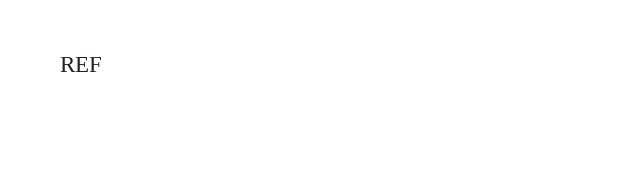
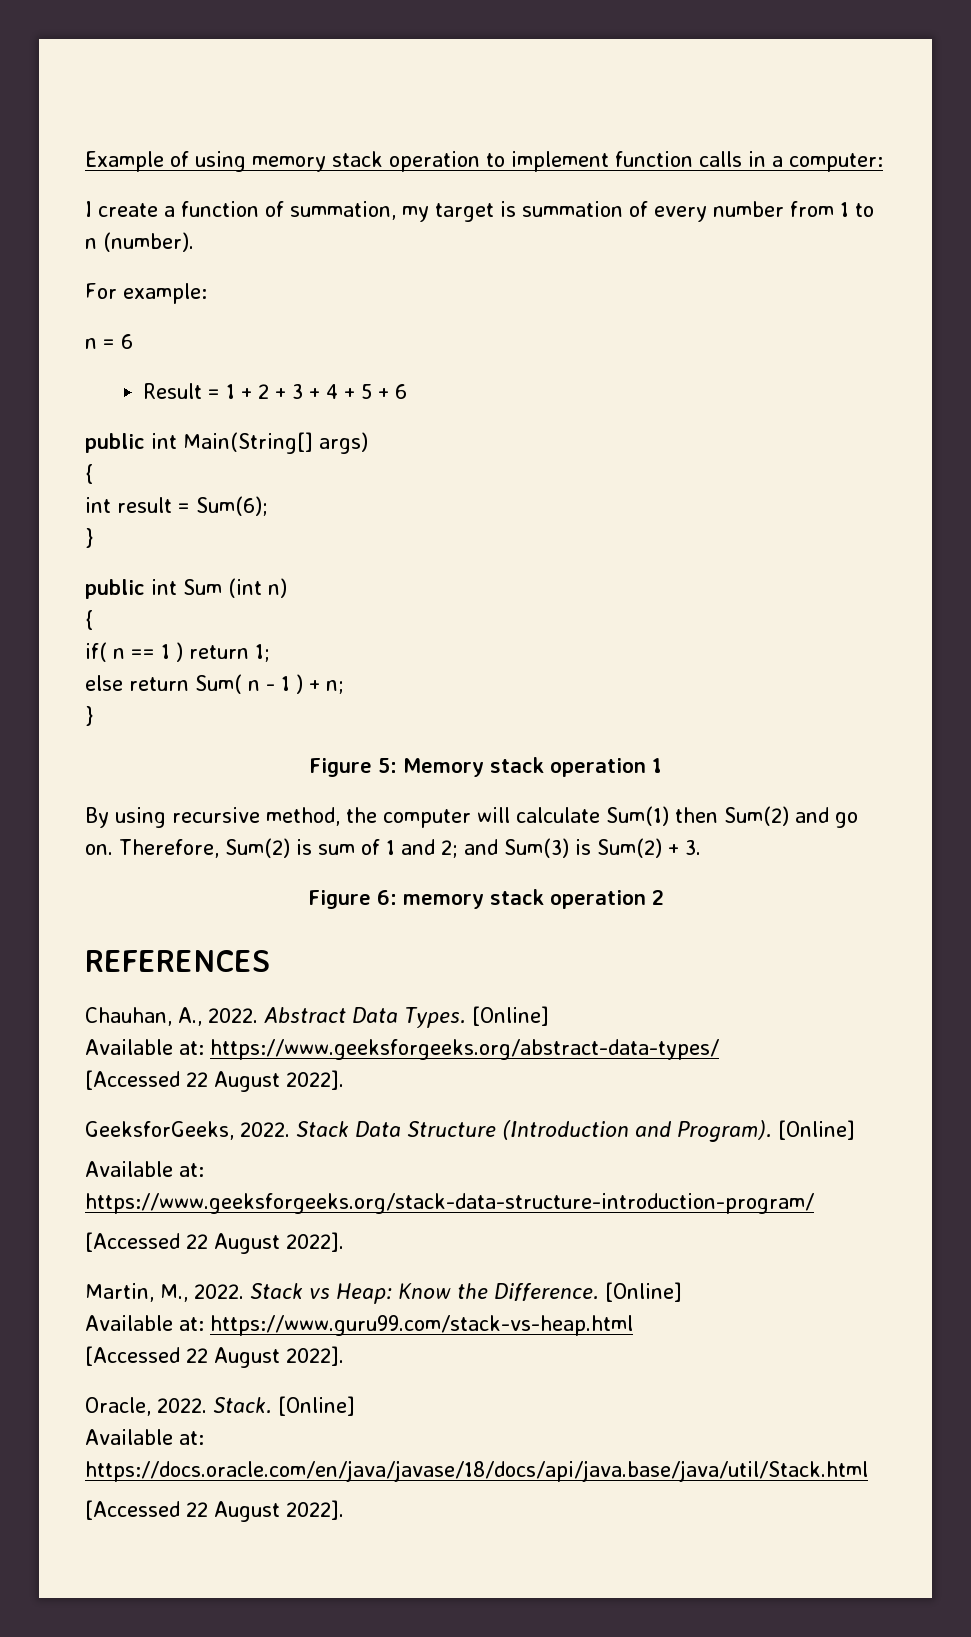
[60,57,102,72] REF -> [85,151,883,172] [85,201,874,222] [85,232,194,252] [85,283,207,304] [85,334,133,349] [143,383,408,399] [85,432,368,454] [85,464,93,484] [85,496,268,516] [85,528,94,548] [85,578,287,599] [85,610,93,630] [85,642,270,662] [85,674,344,694] [85,706,94,726] [309,757,662,777] [85,806,858,828] [85,838,701,858] [307,889,664,909] [85,950,270,972] [85,1006,549,1028] [85,1039,719,1060] [85,1070,344,1092] [85,1120,855,1142] [85,1161,204,1177] [85,1193,814,1214] [85,1232,344,1254] [85,1282,682,1304] [85,1315,633,1336] [85,1346,344,1368] [85,1396,355,1416] [85,1429,204,1445] [85,1460,868,1482] [85,1500,344,1522] Example of using memory stack operation to implement function calls in a computer: // I create a function of summation, my target is summation of every number from 1 to n (number). // For example: // n = 6 // Result = 1 + 2 + 3 + 4 + 5 + 6 // public int Main(String[] args) // { // int result = Sum(6); // } // public int Sum (int n) // { // if( n == 1 ) return 1; // else return Sum( n - 1 ) + n; // } // Figure 5: Memory stack operation 1 // By using recursive method, the computer will calculate Sum(1) then Sum(2) and go on. Therefore, Sum(2) is sum of 1 and 2; and Sum(3) is Sum(2) + 3. // Figure 6: memory stack operation 2 // REFERENCES // Chauhan, A., 2022. Abstract Data Types. [Online] // Available at: https://www.geeksforgeeks.org/abstract-data-types/ // [Accessed 22 August 2022]. // GeeksforGeeks, 2022. Stack Data Structure (Introduction and Program). [Online] // Available at: https://www.geeksforgeeks.org/stack-data-structure-introduction-program/ // [Accessed 22 August 2022]. // Martin, M., 2022. Stack vs Heap: Know the Difference. [Online] // Available at: https://www.guru99.com/stack-vs-heap.html // [Accessed 22 August 2022]. // Oracle, 2022. Stack. [Online] // Available at: https://docs.oracle.com/en/java/javase/18/docs/api/java.base/java/util/Stack.html // [Accessed 22 August 2022].

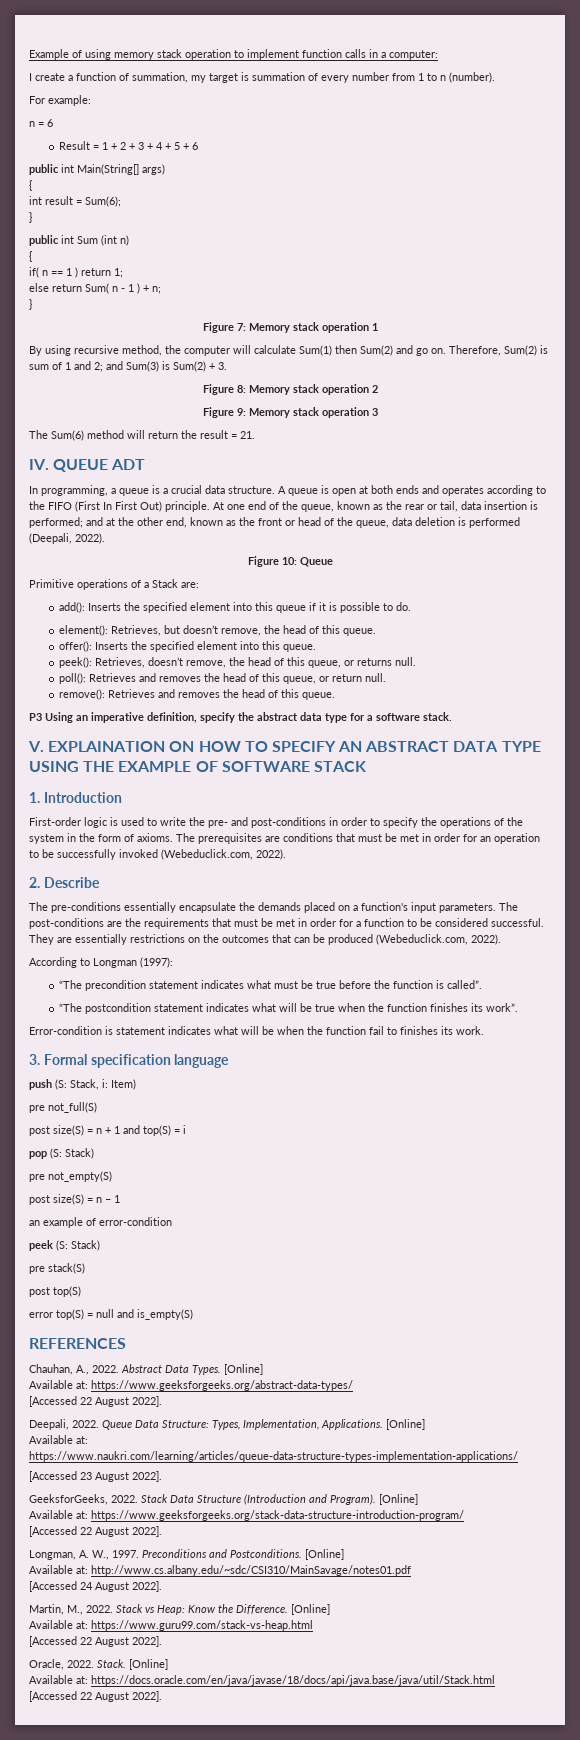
[378,758,397,773] 5: -> [236,323,246,331] 7:
[376,890,484,909] 6: memory -> [236,385,290,395] 8: Memory
(664, 897) none -> [202,407,378,418] [29,430,255,441] [29,459,146,472] [29,485,546,496] [29,501,538,512] [29,517,520,528] [29,533,105,544] [247,556,333,567] [29,579,199,590] [58,602,411,613] [58,625,376,636] [58,641,316,652] [58,657,416,668] [58,673,386,684] [58,689,335,700] [29,712,452,723] [28,741,541,752] [29,761,367,772] [29,792,122,803] [29,817,523,828] [29,833,540,844] [29,849,286,860] [29,877,100,888] [29,902,518,913] [29,918,544,929] [29,934,501,945] [29,957,173,968] [58,980,482,991] [58,1003,518,1014] [29,1026,484,1035] [29,1054,230,1068] [29,1079,136,1090] [29,1102,97,1113] [29,1125,186,1136] [29,1148,94,1159] [29,1171,112,1182] [29,1194,120,1205] [29,1217,172,1228] [29,1240,100,1251] [29,1263,85,1274] [29,1286,81,1297] [29,1309,193,1320] // Figure 9: Memory stack operation 3 // The Sum(6) method will return the result = 21. // IV. QUEUE ADT // In programming, a queue is a crucial data structure. A queue is open at both ends and operates according to the FIFO (First In First Out) principle. At one end of the queue, known as the rear or tail, data insertion is performed; and at the other end, known as the front or head of the queue, data deletion is performed (Deepali, 2022). // Figure 10: Queue // Primitive operations of a Stack are: // add(): Inserts the specified element into this queue if it is possible to do. // element(): Retrieves, but doesn’t remove, the head of this queue. // offer(): Inserts the specified element into this queue. // peek(): Retrieves, doesn’t remove, the head of this queue, or returns null. // poll(): Retrieves and removes the head of this queue, or return null. // remove(): Retrieves and removes the head of this queue. // P3 Using an imperative definition, specify the abstract data type for a software stack. // V. EXPLAINATION ON HOW TO SPECIFY AN ABSTRACT DATA TYPE USING THE EXAMPLE OF SOFTWARE STACK // 1. Introduction // First-order logic is used to write the pre- and post-conditions in order to specify the operations of the system in the form of axioms. The prerequisites are conditions that must be met in order for an operation to be successfully invoked (Webeduclick.com, 2022). // 2. Describe // The pre-conditions essentially encapsulate the demands placed on a function's input parameters. The post-conditions are the requirements that must be met in order for a function to be considered successful. They are essentially restrictions on the outcomes that can be produced (Webeduclick.com, 2022). // According to Longman (1997): // “The precondition statement indicates what must be true before the function is called”. // “The postcondition statement indicates what will be true when the function finishes its work”. // Error-condition is statement indicates what will be when the function fail to finishes its work. // 3. Formal specification language // push (S: Stack, i: Item) // pre not_full(S) // post size(S) = n + 1 and top(S) = i // pop (S: Stack) // pre not_empty(S) // post size(S) = n – 1 // an example of error-condition // peek (S: Stack) // pre stack(S) // post top(S) // error top(S) = null and is_empty(S)
(344, 1080) none -> [29,1419,425,1430] [29,1435,88,1444] [29,1451,518,1462] [29,1471,162,1482] // Deepali, 2022. Queue Data Structure: Types, Implementation, Applications. [Online] // Available at: https://www.naukri.com/learning/articles/queue-data-structure-types-implementation-applications/ // [Accessed 23 August 2022].
(344, 1242) none -> [29,1549,344,1560] [29,1565,411,1576] [29,1581,162,1592] // Longman, A. W., 1997. Preconditions and Postconditions. [Online] // Available at: http://www.cs.albany.edu/~sdc/CSI310/MainSavage/notes01.pdf // [Accessed 24 August 2022].

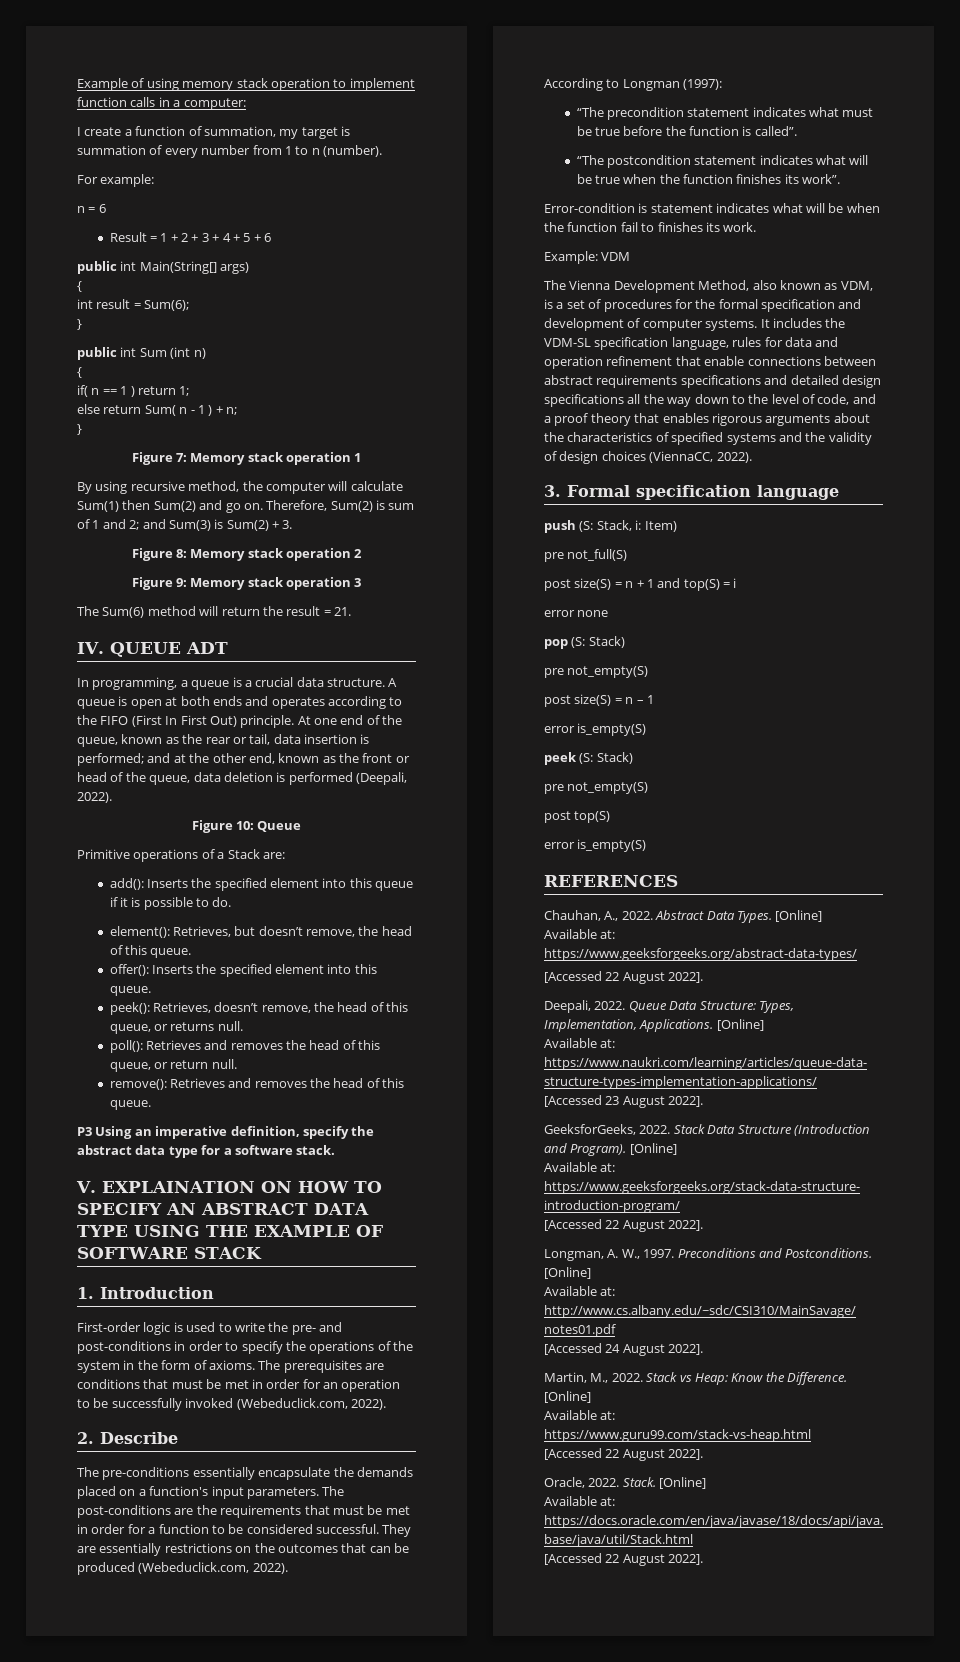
(484, 1030) none -> [544,251,631,264] [544,280,873,293] [544,299,862,312] [544,318,846,331] [544,337,839,350] [544,356,876,369] [544,375,881,388] [544,394,876,407] [544,413,870,426] [544,432,872,445] [544,451,752,464] // Example: VDM // The Vienna Development Method, also known as VDM, is a set of procedures for the formal specification and development of computer systems. It includes the VDM-SL specification language, rules for data and operation refinement that enable connections between abstract requirements specifications and detailed design specifications all the way down to the level of code, and a proof theory that enables rigorous arguments about the characteristics of specified systems and the validity of design choices (ViennaCC, 2022).
(186, 1129) none -> [544,610,609,617] // error none
[29,1217,172,1228] an example of error-condition -> [544,723,647,736] error is_empty(S)
[48,1263,85,1274] stack(S) -> [567,782,649,794] not_empty(S)
[56,1309,134,1320] top(S) = null and -> (575, 845) none

